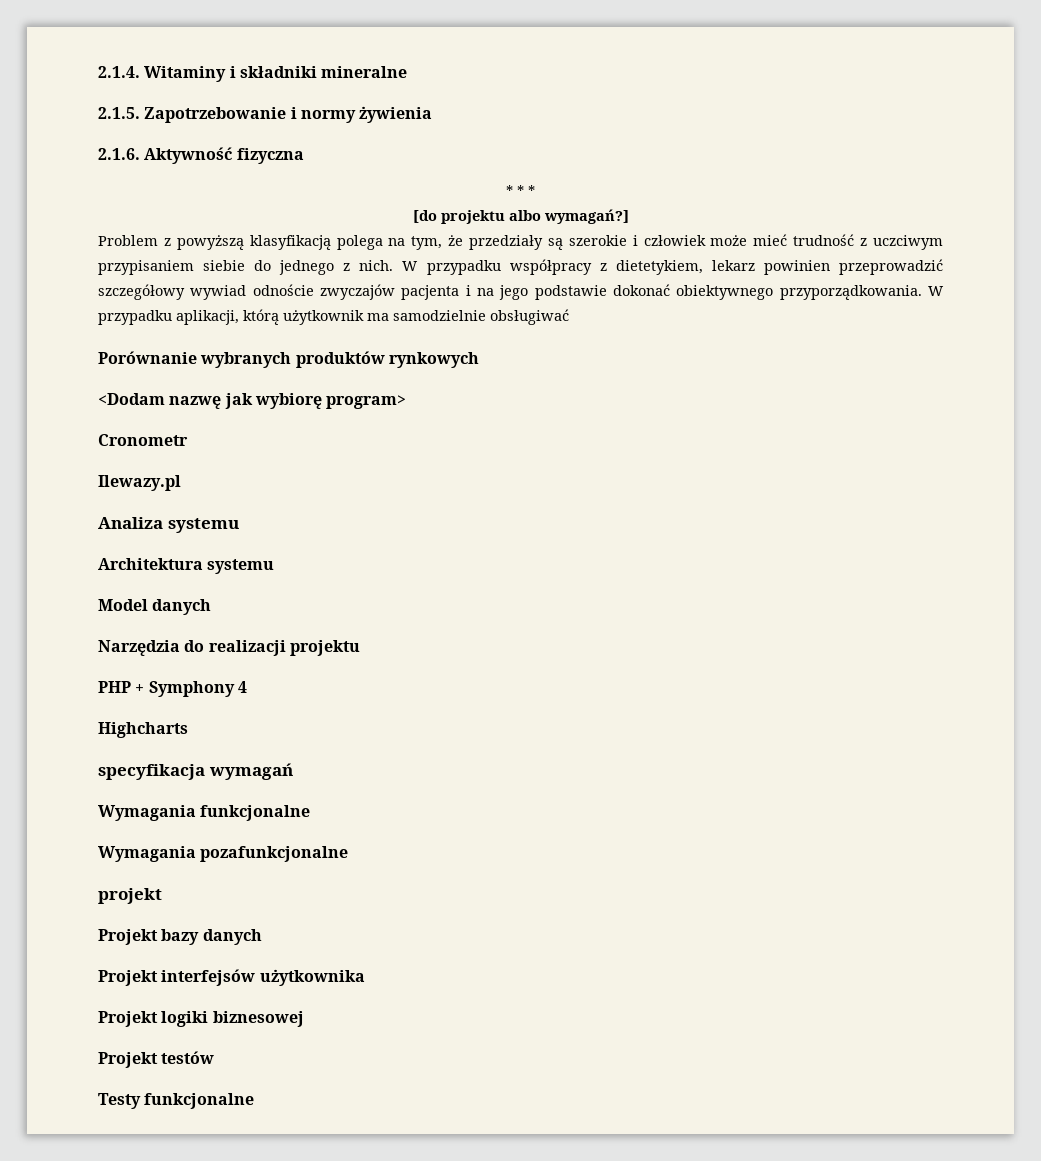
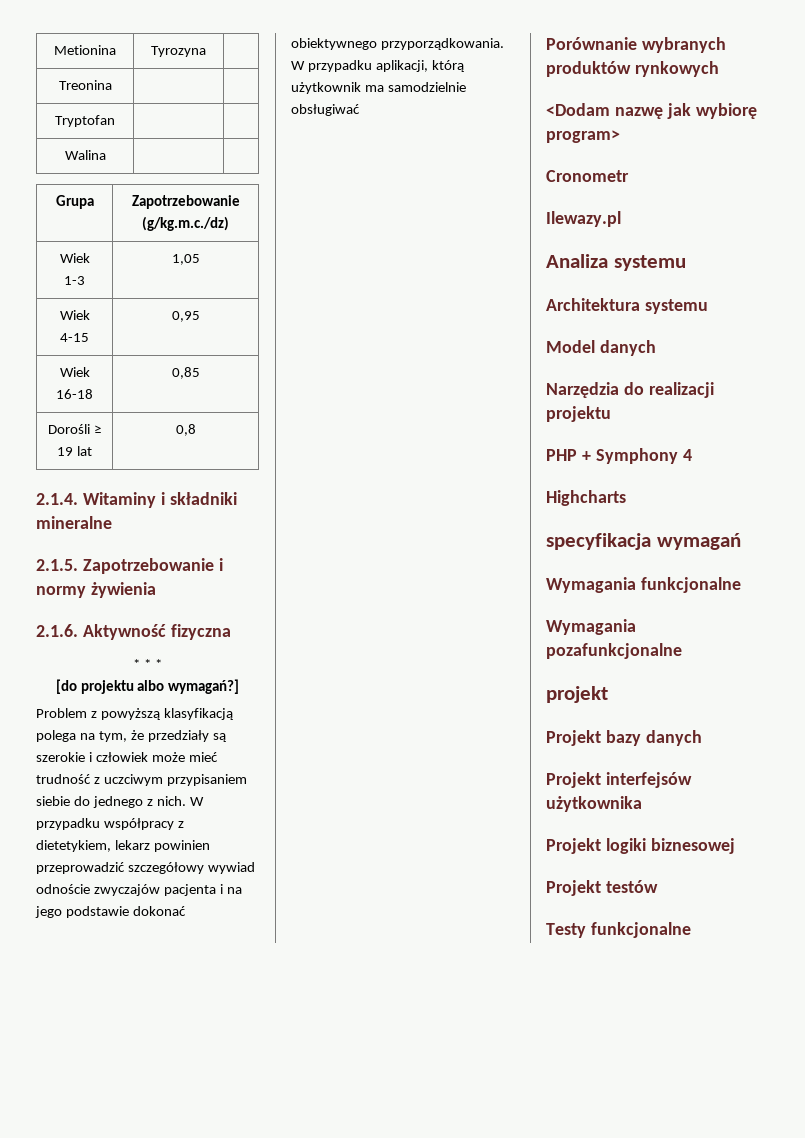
(98, 72) none -> [54,45,116,55] [151,46,206,57] [58,80,112,90] [55,115,115,127] [64,150,106,160] [55,195,94,209] [131,195,240,209] [142,216,229,231] [59,253,90,263] [64,276,85,285] [171,254,200,265] [59,310,90,320] [60,333,89,342] [171,311,200,322] [59,367,90,377] [56,389,93,399] [171,367,200,379] [48,424,101,434] [57,446,92,456] [175,424,196,436] Metionina | Tyrozyna | // Treonina | | // Tryptofan | | // Walina | | // Grupa | Zapotrzebowanie (g/kg.m.c./dz) // Wiek 1-3 | 1,05 // Wiek 4-15 | 0,95 // Wiek 16-18 | 0,85 // Dorośli ≥ 19 lat | 0,8 //

